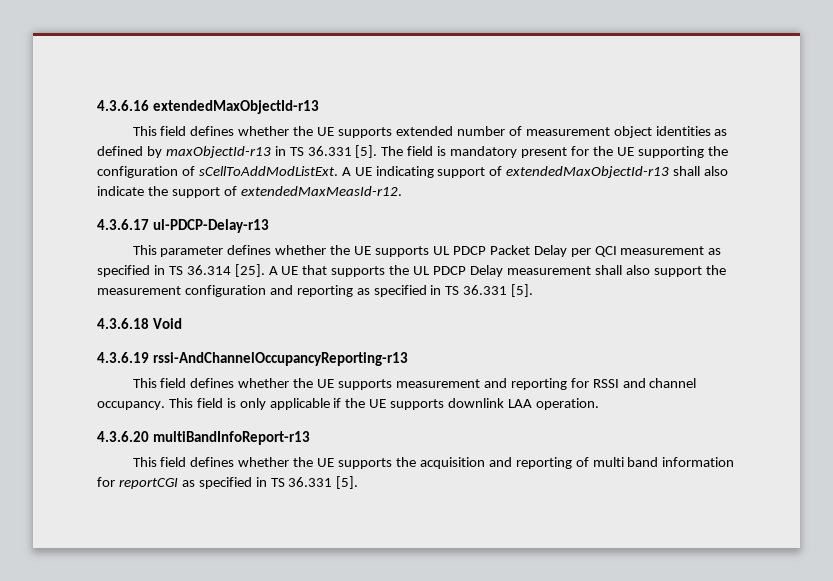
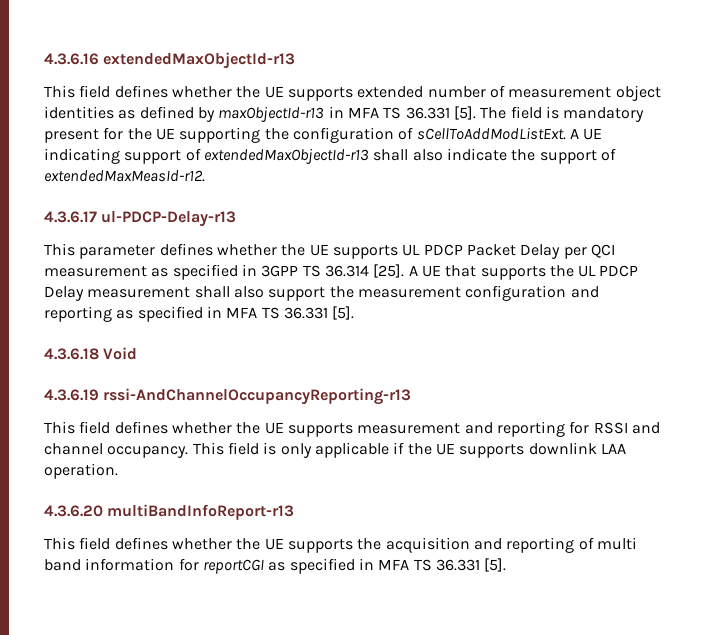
(286, 151) none -> [347,107,379,118] MFA
(165, 270) none -> [261,265,299,277] 3GPP
(442, 290) none -> [226,307,258,318] MFA
(267, 482) none -> [378,559,410,570] MFA

